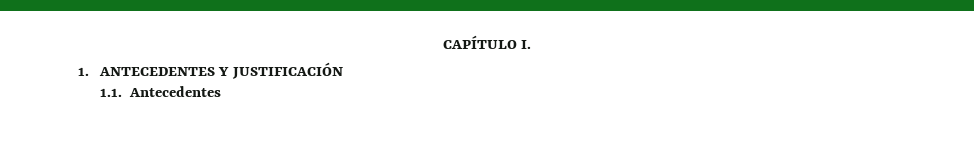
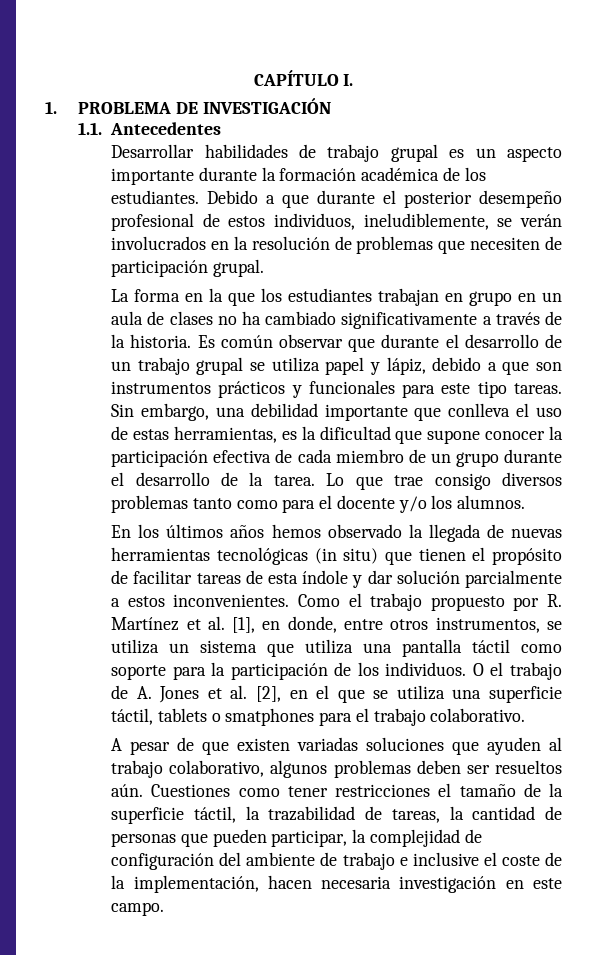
[98,62,343,79] ANTECEDENTES Y JUSTIFICACIÓN -> [78,98,331,114] PROBLEMA DE INVESTIGACIÓN
(221, 91) none -> [111,144,562,162] [111,167,486,185] [111,190,562,208] [111,213,562,231] [111,236,562,254] [111,259,264,277] [111,288,562,306] [111,311,563,329] [111,334,563,352] [111,357,562,375] [111,380,562,398] [111,403,562,421] [111,426,563,444] [111,449,562,467] [111,472,563,490] [111,495,526,513] [111,524,562,542] [111,547,562,565] [111,570,562,588] [111,593,562,611] [111,616,562,633] [111,639,562,657] [111,662,562,680] [111,685,562,703] [111,708,526,726] [111,737,563,755] [111,760,562,778] [111,783,563,797] [111,806,562,824] [111,829,482,847] [111,852,562,870] [111,875,563,893] [111,902,165,916] // Desarrollar habilidades de trabajo grupal es un aspecto importante durante la formación académica de los estudiantes. Debido a que durante el posterior desempeño profesional de estos individuos, ineludiblemente, se verán involucrados en la resolución de problemas que necesiten de participación grupal. // La forma en la que los estudiantes trabajan en grupo en un aula de clases no ha cambiado significativamente a través de la historia. Es común observar que durante el desarrollo de un trabajo grupal se utiliza papel y lápiz, debido a que son instrumentos prácticos y funcionales para este tipo tareas. Sin embargo, una debilidad importante que conlleva el uso de estas herramientas, es la dificultad que supone conocer la participación efectiva de cada miembro de un grupo durante el desarrollo de la tarea. Lo que trae consigo diversos problemas tanto como para el docente y/o los alumnos. // En los últimos años hemos observado la llegada de nuevas herramientas tecnológicas (in situ) que tienen el propósito de facilitar tareas de esta índole y dar solución parcialmente a estos inconvenientes. Como el trabajo propuesto por R. Martínez et al. [1], en donde, entre otros instrumentos, se utiliza un sistema que utiliza una pantalla táctil como soporte para la participación de los individuos. O el trabajo de A. Jones et al. [2], en el que se utiliza una superficie táctil, tablets o smatphones para el trabajo colaborativo. // A pesar de que existen variadas soluciones que ayuden al trabajo colaborativo, algunos problemas deben ser resueltos aún. Cuestiones como tener restricciones el tamaño de la superficie táctil, la trazabilidad de tareas, la cantidad de personas que pueden participar, la complejidad de configuración del ambiente de trabajo e inclusive el coste de la implementación, hacen necesaria investigación en este campo.

